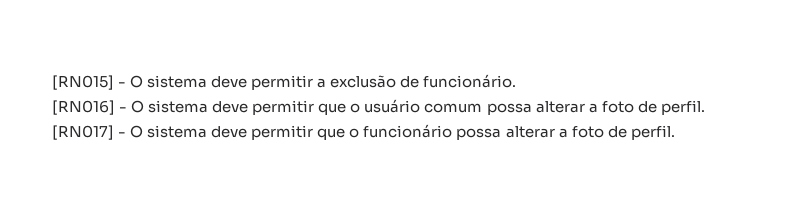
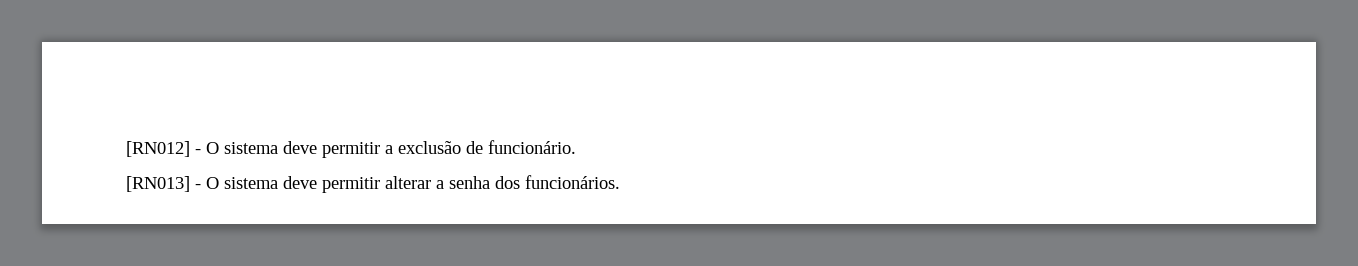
[52,75,114,90] [RN015] -> [126,141,190,157] [RN012]
[52,99,705,115] [52,124,675,140] [RN016] - O sistema deve permitir que o usuário comum possa alterar a foto de perfil. // [RN017] - O sistema deve permitir que o funcionário possa alterar a foto de perfil. -> [126,175,620,193] [RN013] - O sistema deve permitir alterar a senha dos funcionários.

